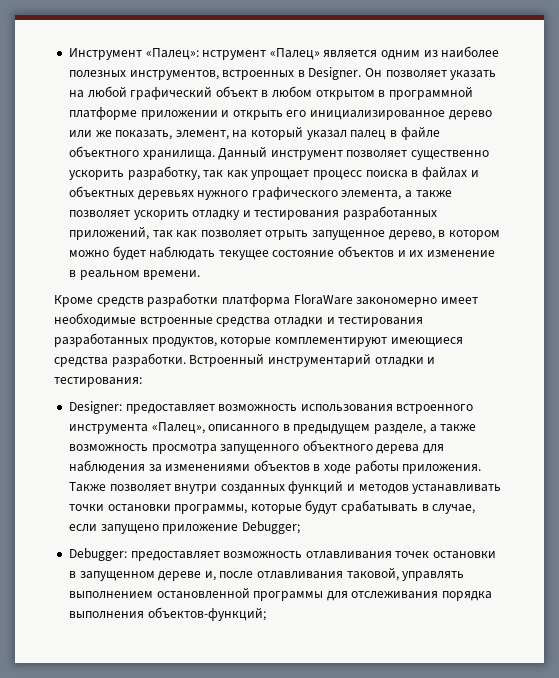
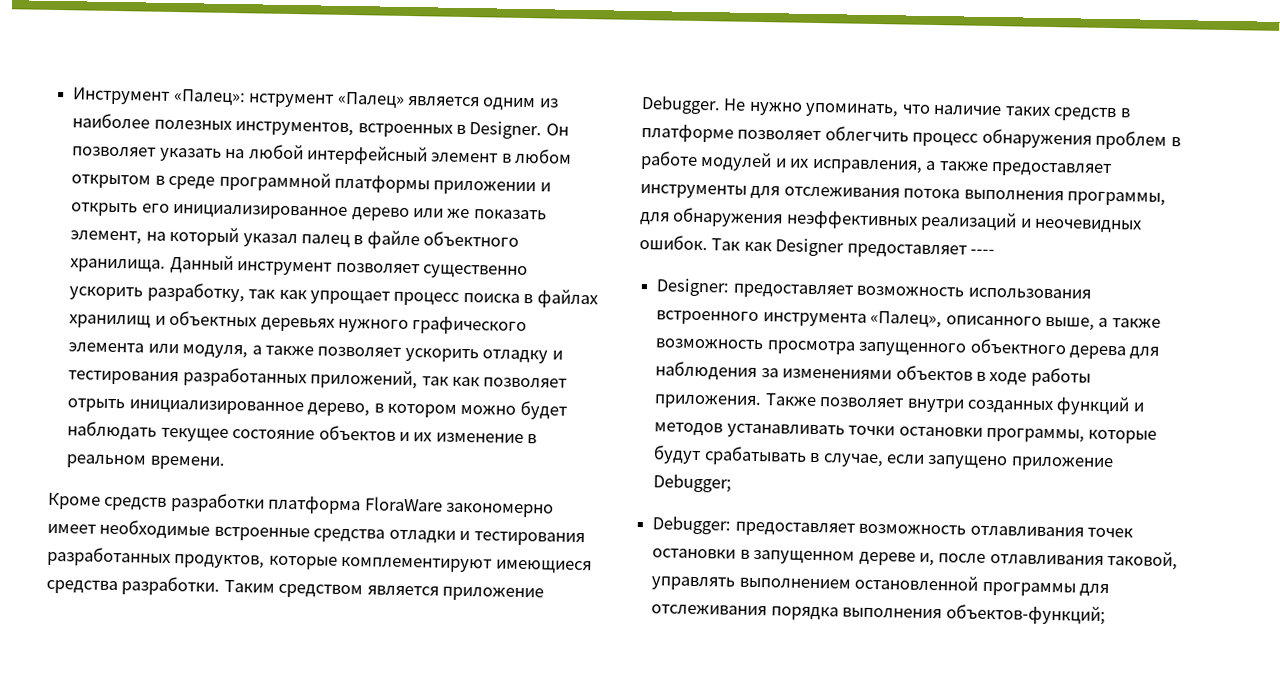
[130,86,258,100] графический объект -> [305,145,499,166] интерфейсный элемент
[389,86,474,100] [68,107,137,120] программной платформе -> [168,171,430,194] среде программной платформы
[115,130,173,140] показать, -> [473,209,547,220] показать
(468, 173) none -> [69,314,152,329] хранилищ
[341,190,402,200] элемента, -> [68,342,249,359] элемента или модуля,
[312,230,386,240] запущенное -> [128,399,304,416] инициализированное
[189,353,436,367] [54,377,142,387] Встроенный инструментарий отладки и тестирования: -> [223,579,545,602] [641,96,1131,122] [641,123,1181,150] [640,150,1113,178] [640,183,1167,206] [639,207,1143,234] [639,234,996,259] Таким средством является приложение Debugger. Не нужно упоминать, что наличие таких средств в платформе позволяет облегчить процесс обнаружения проблем в работе модулей и их исправления, а также предоставляет инструменты для отслеживания потока выполнения программы, для обнаружения неэффективных реализаций и неочевидных ошибок. Так как Designer предоставляет ----
[282,424,427,434] в предыдущем разделе, -> [1044,316,1095,331] выше,

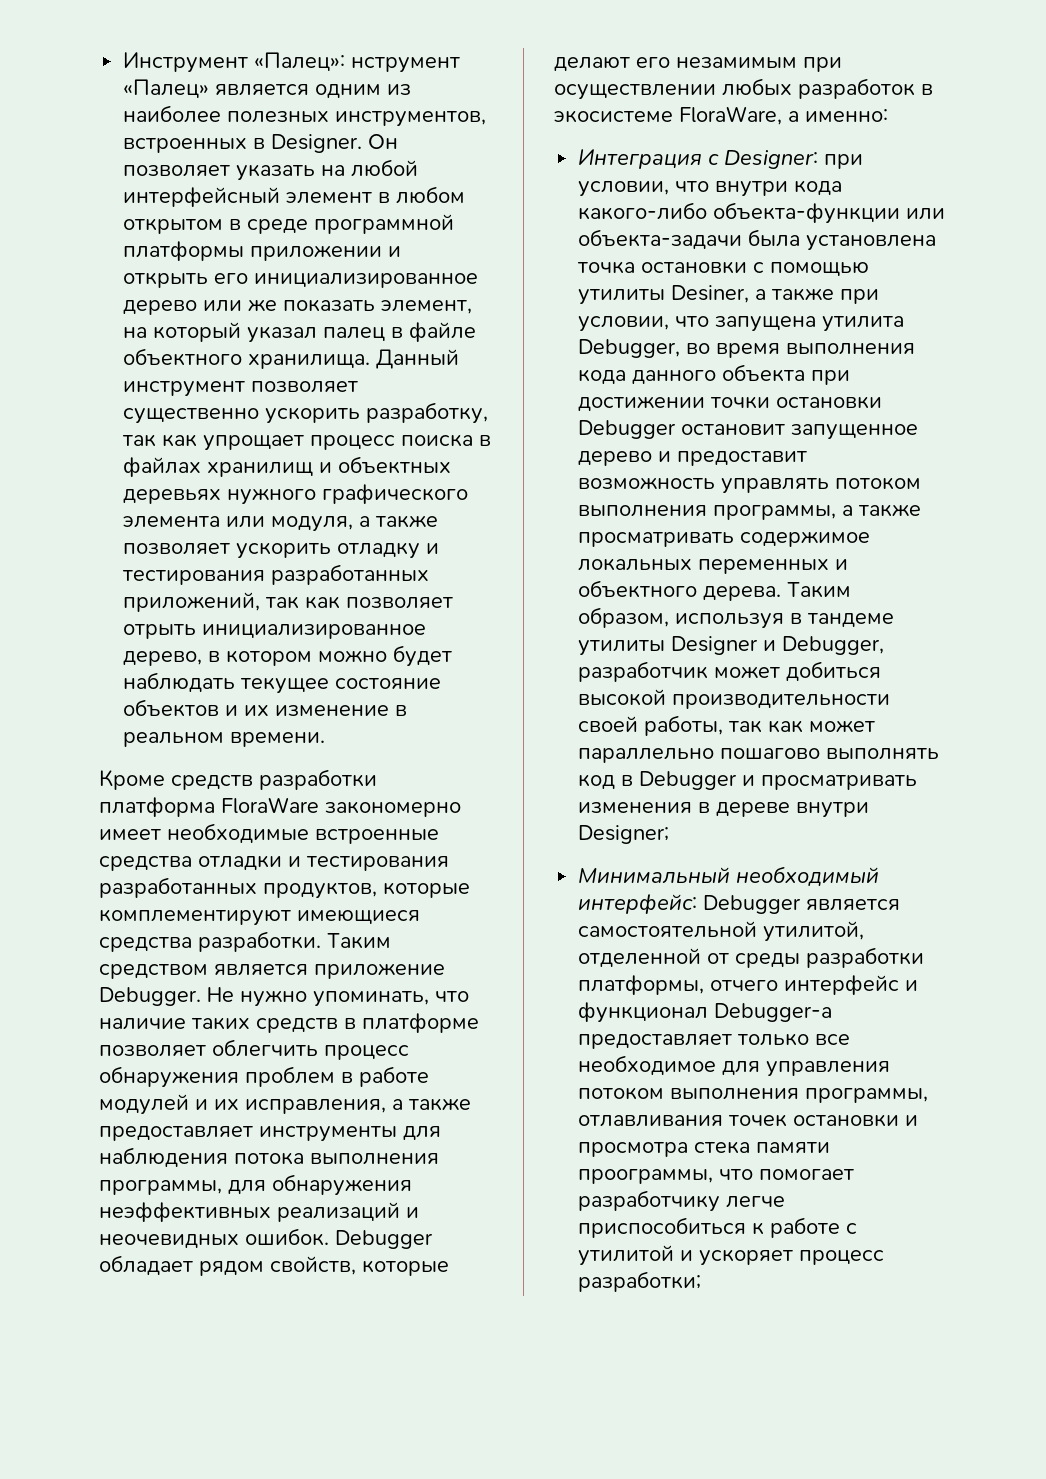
[783,186,900,198] отслеживания -> [99,1147,228,1168] наблюдения
[711,238,996,259] [656,278,1091,299] [656,310,1161,331] [655,338,1160,360] [655,361,1091,387] [654,393,1144,416] [654,422,1158,444] [653,445,1114,472] [653,474,733,493] [652,516,1133,538] [652,548,1179,571] [651,574,1109,598] [651,604,1106,625] Так как Designer предоставляет ---- // Designer: предоставляет возможность использования встроенного инструмента «Палец», описанного выше, а также возможность просмотра запущенного объектного дерева для наблюдения за изменениями объектов в ходе работы приложения. Также позволяет внутри созданных функций и методов устанавливать точки остановки программы, которые будут срабатывать в случае, если запущено приложение Debugger; // Debugger: предоставляет возможность отлавливания точек остановки в запущенном дереве и, после отлавливания таковой, управлять выполнением остановленной программы для отслеживания порядка выполнения объектов-функций; -> [335,1230,433,1249] [99,1255,449,1276] [554,57,842,72] [554,78,933,100] [554,106,888,125] [578,149,864,169] [578,180,843,197] [578,202,946,224] [578,229,937,251] [577,261,870,277] [578,285,880,305] [578,316,905,332] [578,339,916,358] [578,364,851,385] [578,396,883,412] [578,420,919,440] [578,451,808,466] [578,477,922,494] [578,504,922,520] [578,531,871,547] [577,558,849,574] [578,580,852,601] [578,607,895,629] [578,636,885,656] [578,661,882,682] [578,689,891,709] [578,715,876,736] [578,748,940,763] [578,771,918,790] [578,802,870,818] [578,825,670,844] [578,866,880,887] [578,894,901,914] [578,921,865,942] [578,947,925,968] [578,975,919,995] [578,1002,833,1023] [578,1033,851,1049] [578,1055,891,1077] [578,1087,929,1103] [578,1114,919,1127] [578,1141,831,1157] [578,1169,855,1184] [578,1190,786,1212] [578,1217,858,1238] [578,1245,885,1266] [578,1271,702,1292] Debugger обладает рядом свойств, которые делают его незамимым при осуществлении любых разработок в экосистеме FloraWare, а именно: // Интеграция с Designer: при условии, что внутри кода какого-либо объекта-функции или объекта-задачи была установлена точка остановки с помощью утилиты Desiner, а также при условии, что запущена утилита Debugger, во время выполнения кода данного объекта при достижении точки остановки Debugger остановит запущенное дерево и предоставит возможность управлять потоком выполнения программы, а также просматривать содержимое локальных переменных и объектного дерева. Таким образом, используя в тандеме утилиты Designer и Debugger, разработчик может добиться высокой производительности своей работы, так как может параллельно пошагово выполнять код в Debugger и просматривать изменения в дереве внутри Designer; // Минимальный необходимый интерфейс: Debugger является самостоятельной утилитой, отделенной от среды разработки платформы, отчего интерфейс и функционал Debugger-а предоставляет только все необходимое для управления потоком выполнения программы, отлавливания точек остановки и просмотра стека памяти проограммы, что помогает разработчику легче приспособиться к работе с утилитой и ускоряет процесс разработки;

